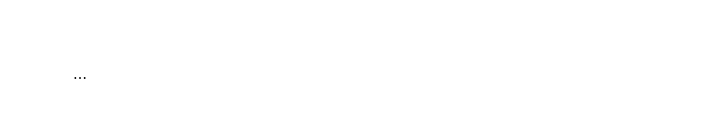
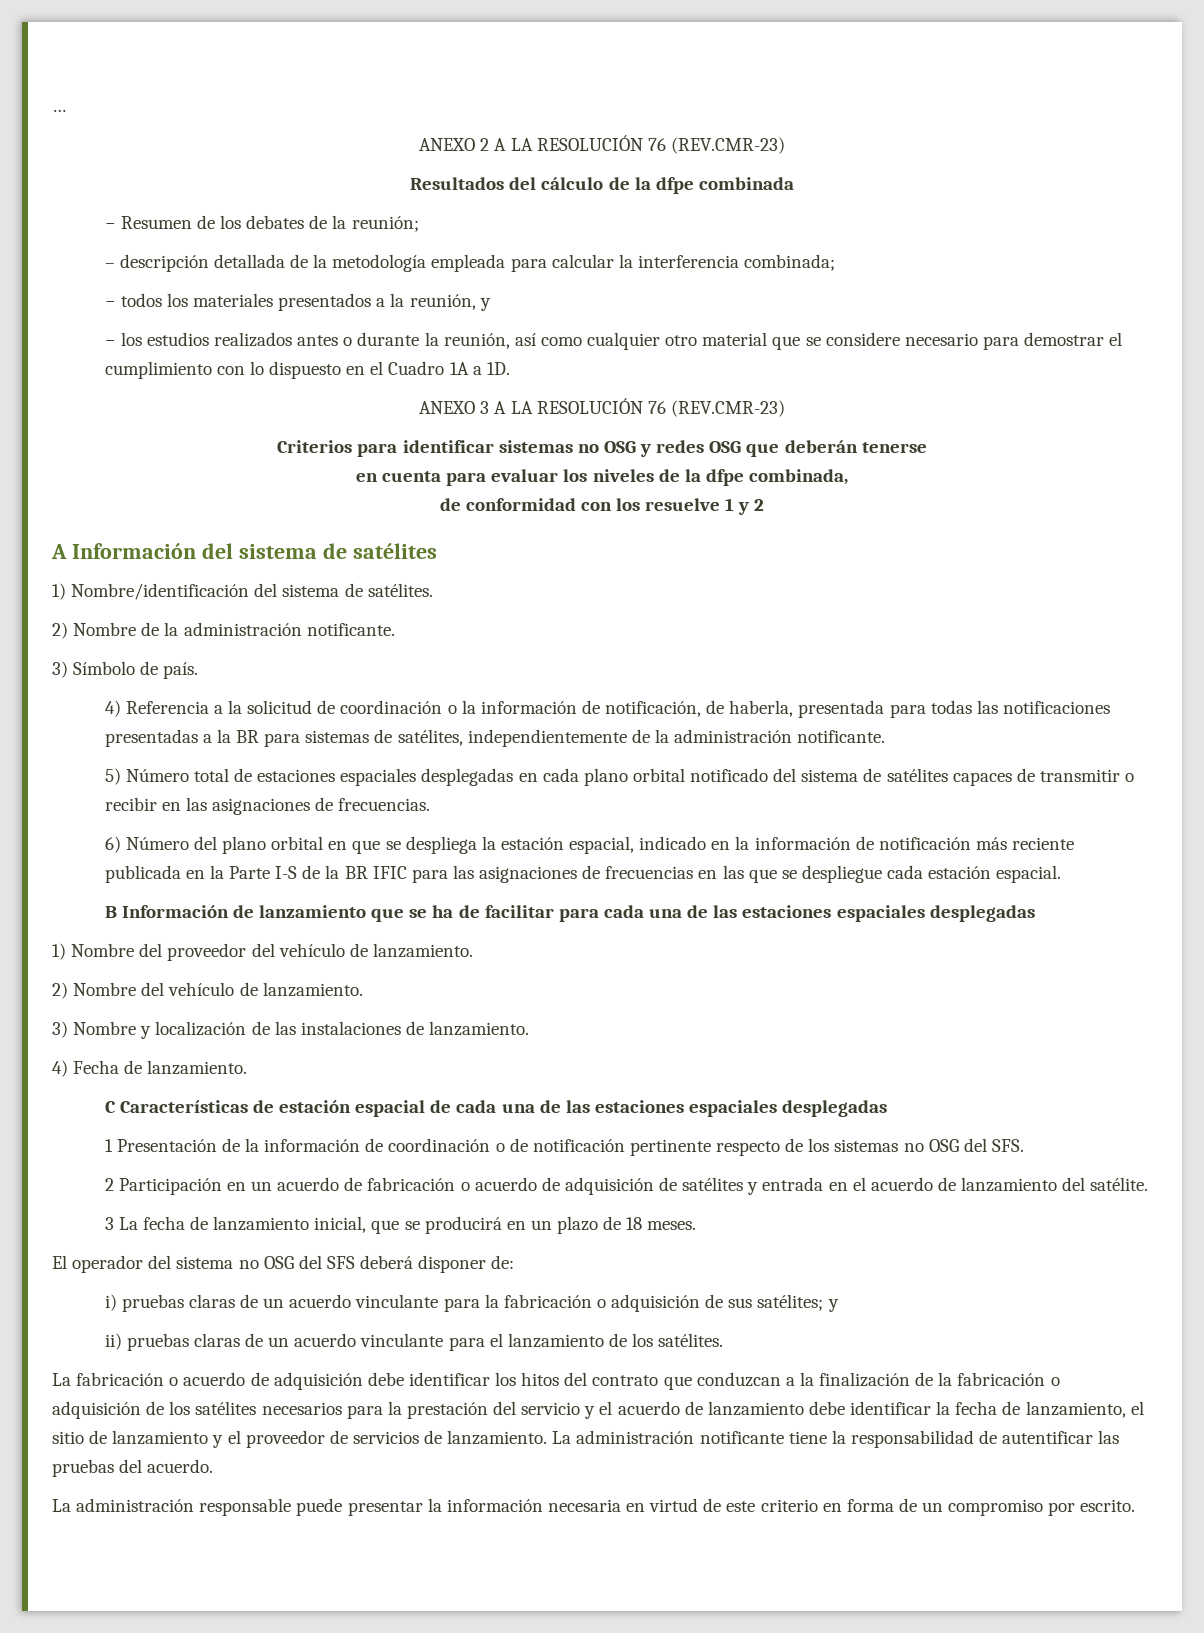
(87, 78) none -> [419,135,785,154] [410,177,794,194] [104,215,419,232] [104,254,836,272] [104,293,491,311] [104,332,1123,350] [104,361,510,379] [419,398,785,417] [277,440,927,457] [355,469,849,486] [439,498,765,515] [51,543,437,559] [52,583,433,600] [52,622,395,639] [52,661,199,679] [104,700,1110,718] [104,729,886,747] [104,768,1135,786] [104,797,431,815] [104,836,1075,854] [104,865,1062,883] [104,905,1035,922] [52,943,473,961] [52,982,363,999] [52,1021,530,1039] [52,1060,248,1077] [104,1100,888,1117] [104,1138,1024,1156] [104,1177,1149,1195] [104,1216,697,1234] [52,1255,515,1273] [104,1294,839,1312] [104,1333,724,1351] [52,1372,1060,1390] [52,1401,1144,1419] [52,1430,1120,1448] [52,1459,214,1477] [52,1498,1136,1516] // ANEXO 2 A LA RESOLUCIÓN 76 (REV.CMR-23) // Resultados del cálculo de la dfpe combinada // − Resumen de los debates de la reunión; // – descripción detallada de la metodología empleada para calcular la interferencia combinada; // − todos los materiales presentados a la reunión, y // − los estudios realizados antes o durante la reunión, así como cualquier otro material que se considere necesario para demostrar el cumplimiento con lo dispuesto en el Cuadro 1A a 1D. // ANEXO 3 A LA RESOLUCIÓN 76 (REV.CMR-23) // Criterios para identificar sistemas no OSG y redes OSG que deberán tenerse // en cuenta para evaluar los niveles de la dfpe combinada, // de conformidad con los resuelve 1 y 2 // A Información del sistema de satélites // 1) Nombre/identificación del sistema de satélites. // 2) Nombre de la administración notificante. // 3) Símbolo de país. // 4) Referencia a la solicitud de coordinación o la información de notificación, de haberla, presentada para todas las notificaciones presentadas a la BR para sistemas de satélites, independientemente de la administración notificante. // 5) Número total de estaciones espaciales desplegadas en cada plano orbital notificado del sistema de satélites capaces de transmitir o recibir en las asignaciones de frecuencias. // 6) Número del plano orbital en que se despliega la estación espacial, indicado en la información de notificación más reciente publicada en la Parte I-S de la BR IFIC para las asignaciones de frecuencias en las que se despliegue cada estación espacial. // B Información de lanzamiento que se ha de facilitar para cada una de las estaciones espaciales desplegadas // 1) Nombre del proveedor del vehículo de lanzamiento. // 2) Nombre del vehículo de lanzamiento. // 3) Nombre y localización de las instalaciones de lanzamiento. // 4) Fecha de lanzamiento. // C Características de estación espacial de cada una de las estaciones espaciales desplegadas // 1 Presentación de la información de coordinación o de notificación pertinente respecto de los sistemas no OSG del SFS. // 2 Participación en un acuerdo de fabricación o acuerdo de adquisición de satélites y entrada en el acuerdo de lanzamiento del satélite. // 3 La fecha de lanzamiento inicial, que se producirá en un plazo de 18 meses. // El operador del sistema no OSG del SFS deberá disponer de: // i) pruebas claras de un acuerdo vinculante para la fabricación o adquisición de sus satélites; y // ii) pruebas claras de un acuerdo vinculante para el lanzamiento de los satélites. // La fabricación o acuerdo de adquisición debe identificar los hitos del contrato que conduzcan a la finalización de la fabricación o adquisición de los satélites necesarios para la prestación del servicio y el acuerdo de lanzamiento debe identificar la fecha de lanzamiento, el sitio de lanzamiento y el proveedor de servicios de lanzamiento. La administración notificante tiene la responsabilidad de autentificar las pruebas del acuerdo. // La administración responsable puede presentar la información necesaria en virtud de este criterio en forma de un compromiso por escrito.

